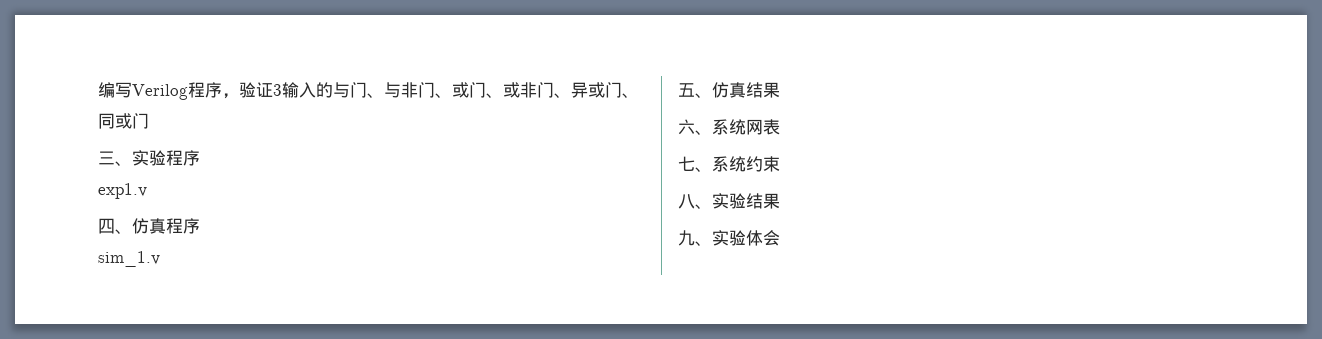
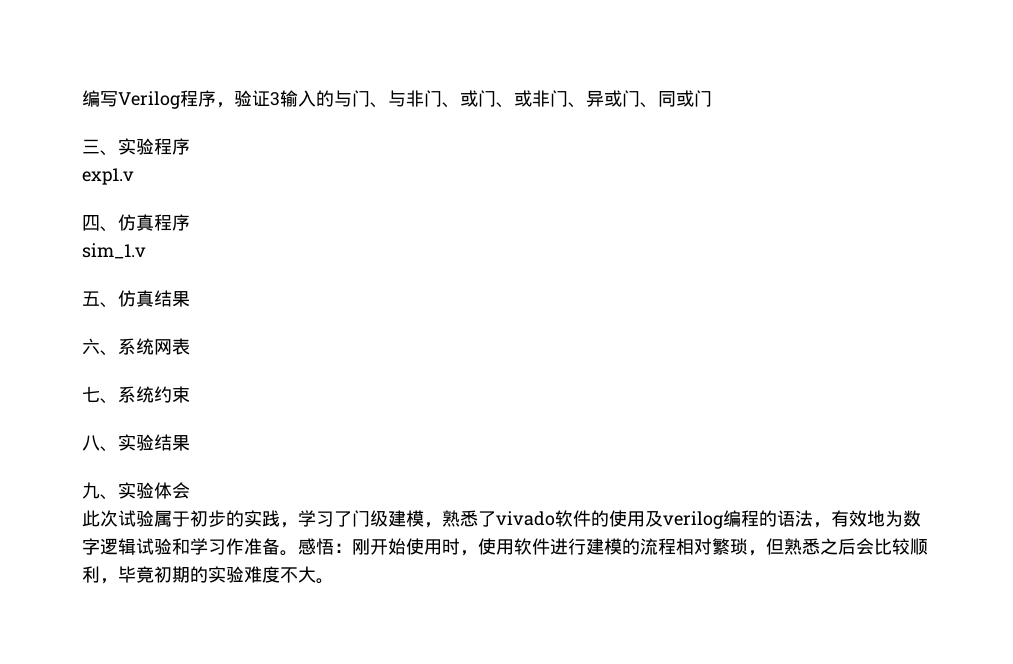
(780, 238) none -> [82,510,921,529] [82,538,928,556] [82,566,334,584] // 此次试验属于初步的实践，学习了门级建模，熟悉了vivado软件的使用及verilog编程的语法，有效地为数字逻辑试验和学习作准备。感悟：刚开始使用时，使用软件进行建模的流程相对繁琐，但熟悉之后会比较顺利，毕竟初期的实验难度不大。

